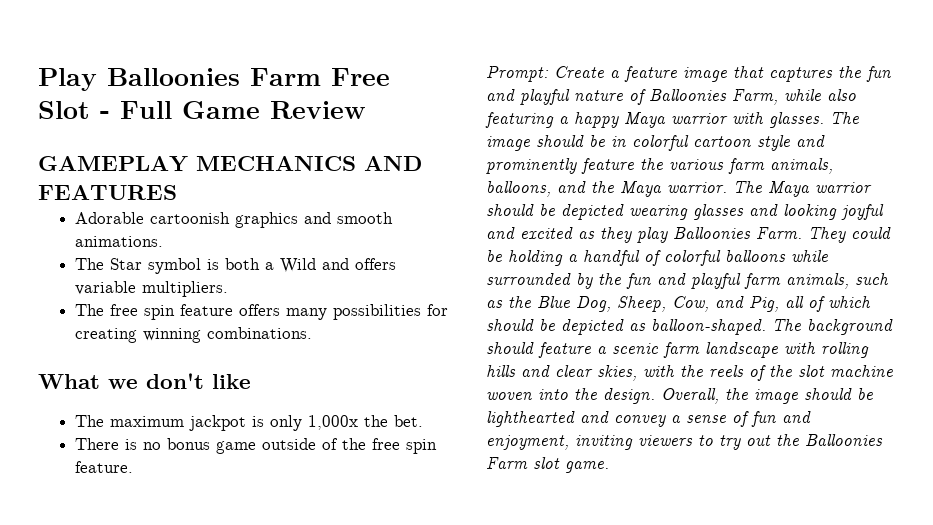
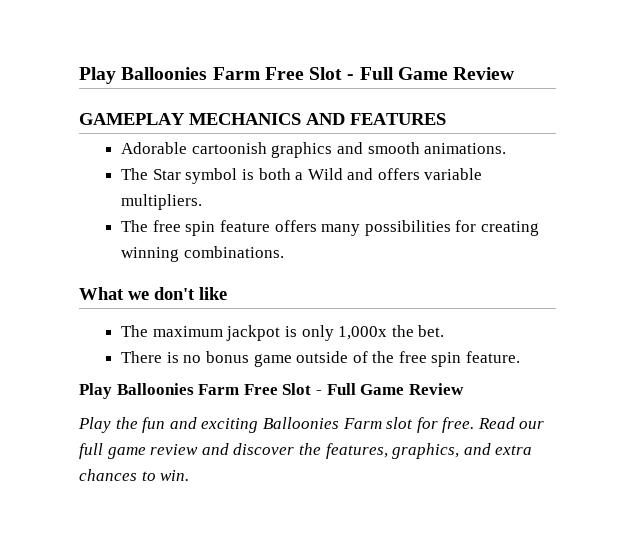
[486,66,891,82] [486,89,856,105] [485,112,859,128] [486,135,825,151] [486,158,833,174] [486,181,872,197] [486,204,884,220] [486,227,891,243] [486,250,828,266] [486,273,889,289] [486,296,871,312] [486,319,893,335] [486,342,869,358] [486,365,893,381] [486,388,873,404] [486,411,811,427] [486,434,883,450] [486,457,609,473] Prompt: Create a feature image that captures the fun and playful nature of Balloonies Farm, while also featuring a happy Maya warrior with glasses. The image should be in colorful cartoon style and prominently feature the various farm animals, balloons, and the Maya warrior. The Maya warrior should be depicted wearing glasses and looking joyful and excited as they play Balloonies Farm. They could be holding a handful of colorful balloons while surrounded by the fun and playful farm animals, such as the Blue Dog, Sheep, Cow, and Pig, all of which should be depicted as balloon-shaped. The background should feature a scenic farm landscape with rolling hills and clear skies, with the reels of the slot machine woven into the design. Overall, the image should be lighthearted and convey a sense of fun and enjoyment, inviting viewers to try out the Balloonies Farm slot game. -> [79,383,464,399] [78,417,545,433] [79,443,533,459] [79,469,190,481] Play Balloonies Farm Free Slot - Full Game Review // Play the fun and exciting Balloonies Farm slot for free. Read our full game review and discover the features, graphics, and extra chances to win.

